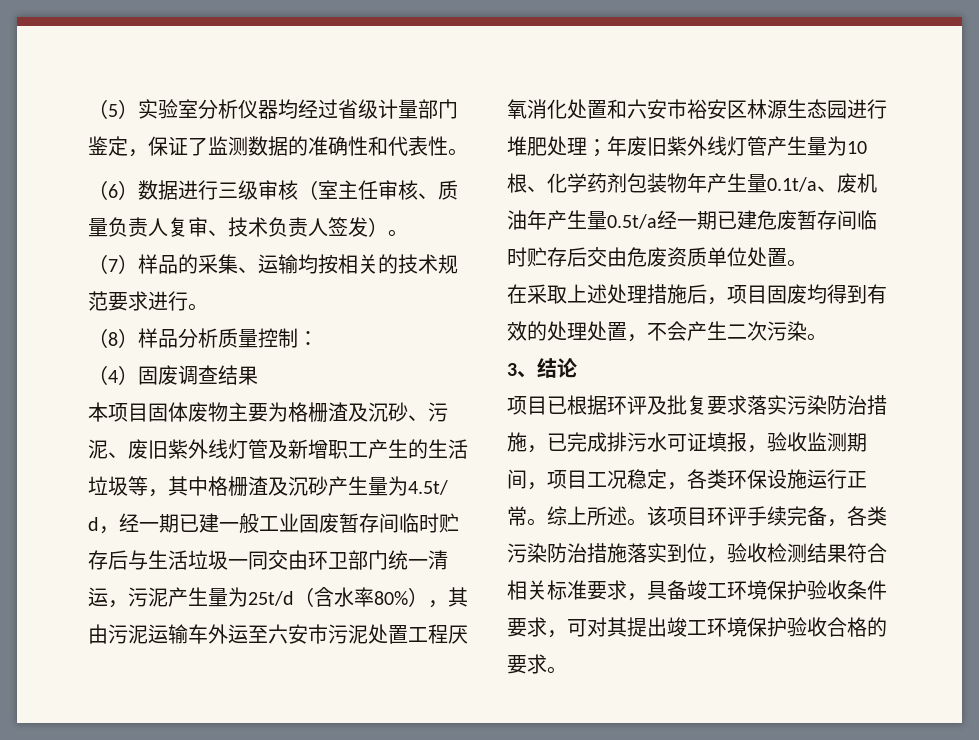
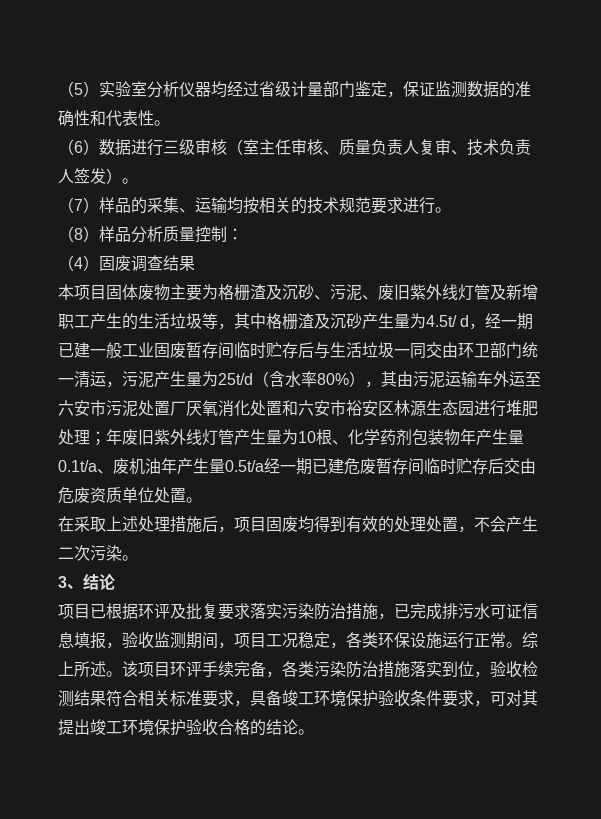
[188,137,208,156] 了 -> (435, 89) none
[408,624,448,644] 工程 -> [170,401,186,416] 厂
(707, 442) none -> [522,603,538,619] [58,632,74,648] 信息
[507,654,547,674] 要求 -> [266,719,298,735] 结论

